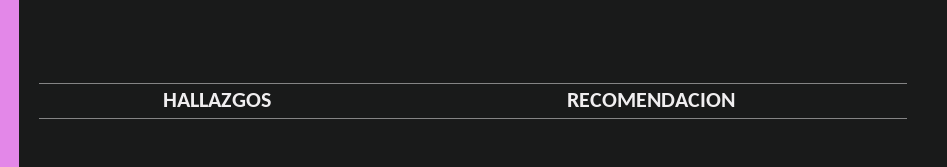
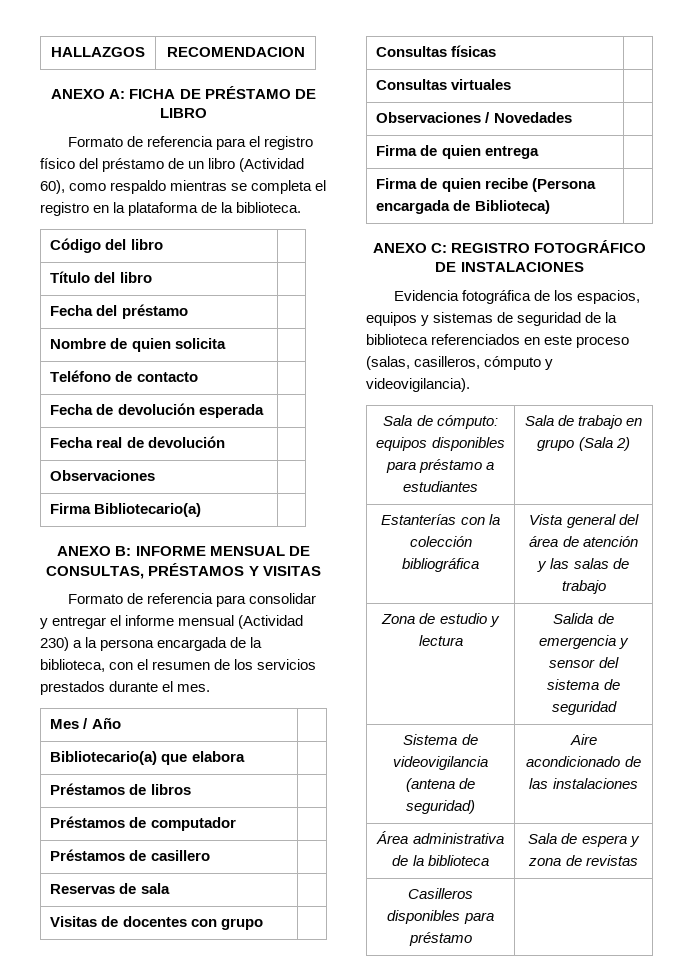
(735, 100) none -> [51,86,316,99] [160,108,207,118] [67,136,313,150] [40,158,305,172] [40,180,327,194] [40,202,302,216] [50,238,163,253] [50,271,152,283] [50,304,188,319] [50,338,226,352] [50,370,198,382] [50,403,264,418] [50,436,225,448] [50,470,156,481] [50,503,202,517] [57,546,310,556] [46,563,321,579] [67,593,316,607] [40,615,304,629] [40,637,263,651] [40,659,317,672] [40,681,211,695] [50,717,121,729] [50,751,245,765] [50,783,191,795] [50,816,236,831] [50,849,210,861] [50,883,170,894] [50,916,263,930] [376,45,497,57] [376,79,512,90] [376,112,572,123] [376,145,539,159] [376,178,596,192] [376,200,550,214] [372,240,647,253] [435,262,584,272] [393,290,640,304] [366,312,618,326] [366,334,630,348] [366,356,554,370] [366,378,470,392] [383,415,498,429] [376,437,505,451] [385,459,495,473] [403,481,478,492] [524,415,643,429] [537,437,630,451] [381,514,500,525] [409,536,472,547] [402,558,479,572] [529,514,639,528] [529,536,638,547] [537,558,629,572] [561,580,606,594] [381,613,500,627] [418,635,463,646] [553,613,614,624] [538,635,630,649] [549,657,619,668] [547,679,620,690] [551,701,617,715] [403,734,478,745] [393,756,488,770] [405,778,476,792] [406,800,475,814] [569,734,597,745] [526,756,641,767] [529,778,638,789] [376,831,504,844] [392,855,489,866] [528,833,640,847] [528,855,638,866] [408,888,473,899] [387,910,494,924] [408,932,472,946] // ANEXO A: FICHA DE PRÉSTAMO DE LIBRO // Formato de referencia para el registro físico del préstamo de un libro (Actividad 60), como respaldo mientras se completa el registro en la plataforma de la biblioteca. // Código del libro | // Título del libro | // Fecha del préstamo | // Nombre de quien solicita | // Teléfono de contacto | // Fecha de devolución esperada | // Fecha real de devolución | // Observaciones | // Firma Bibliotecario(a) | // ANEXO B: INFORME MENSUAL DE CONSULTAS, PRÉSTAMOS Y VISITAS // Formato de referencia para consolidar y entregar el informe mensual (Actividad 230) a la persona encargada de la biblioteca, con el resumen de los servicios prestados durante el mes. // Mes / Año | // Bibliotecario(a) que elabora | // Préstamos de libros | // Préstamos de computador | // Préstamos de casillero | // Reservas de sala | // Visitas de docentes con grupo | // Consultas físicas | // Consultas virtuales | // Observaciones / Novedades | // Firma de quien entrega | // Firma de quien recibe (Persona encargada de Biblioteca) | // ANEXO C: REGISTRO FOTOGRÁFICO DE INSTALACIONES // Evidencia fotográfica de los espacios, equipos y sistemas de seguridad de la biblioteca referenciados en este proceso (salas, casilleros, cómputo y videovigilancia). // Sala de cómputo: equipos disponibles para préstamo a estudiantes | Sala de trabajo en grupo (Sala 2) // Estanterías con la colección bibliográfica | Vista general del área de atención y las salas de trabajo // Zona de estudio y lectura | Salida de emergencia y sensor del sistema de seguridad // Sistema de videovigilancia (antena de seguridad) | Aire acondicionado de las instalaciones // Área administrativa de la biblioteca | Sala de espera y zona de revistas // Casilleros disponibles para préstamo |

